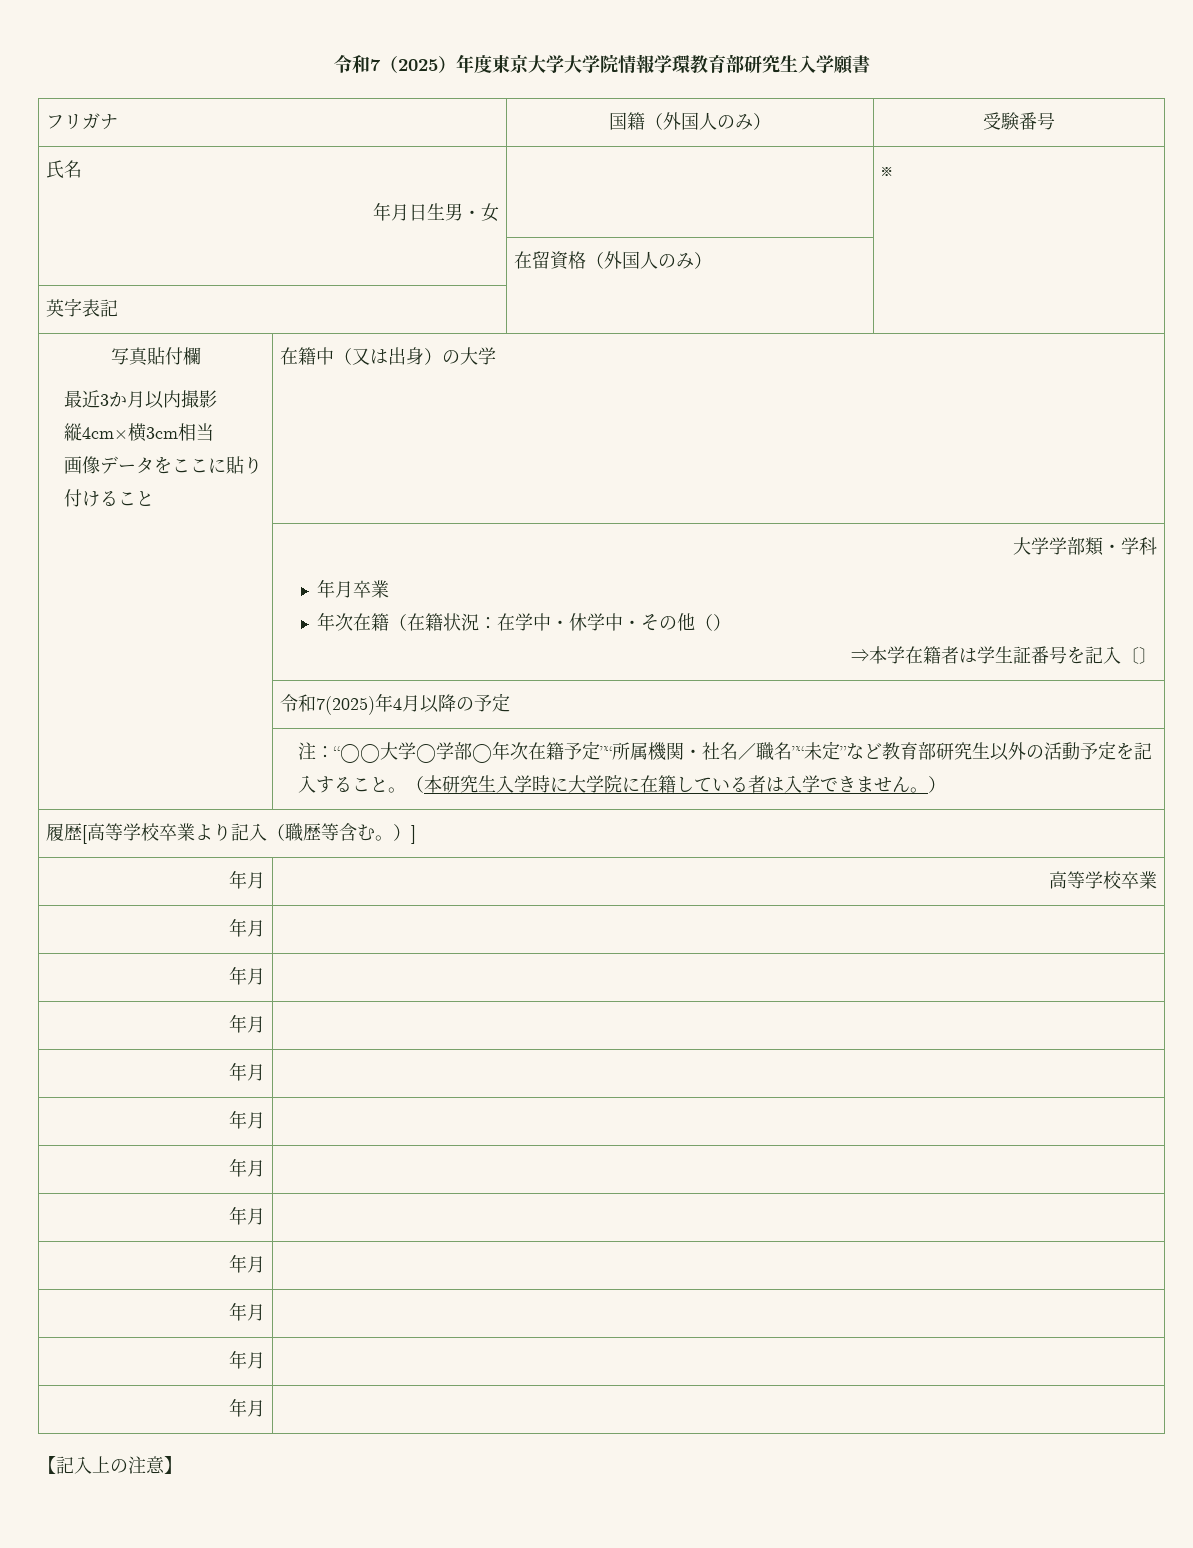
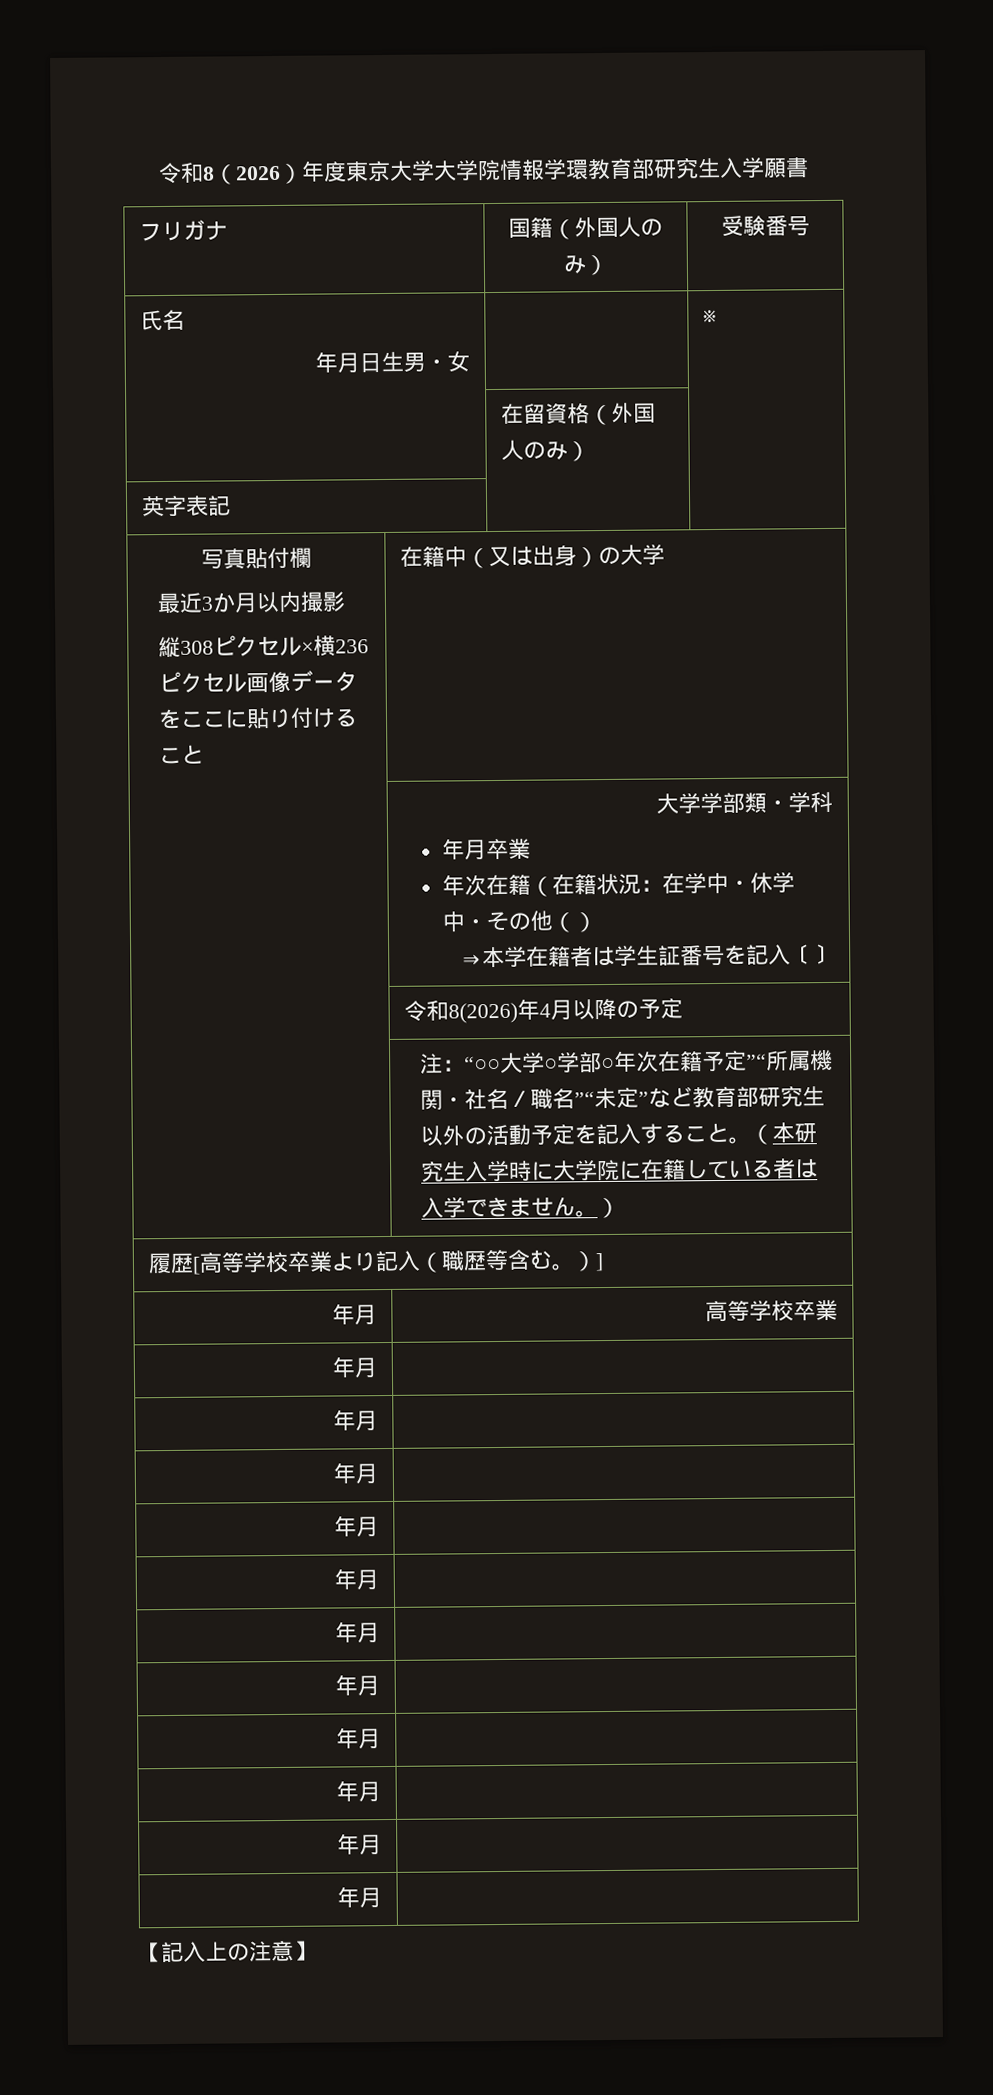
[333,55,438,73] 令和7（2025 -> [157,162,281,185] 令和8（2026
[81,423,214,442] 4cm×横3cm相当 // -> [180,635,370,657] [158,671,248,693] 308ピクセル×横236ピクセル
[316,696,376,715] 7(2025) -> [447,1002,518,1024] 8(2026)

